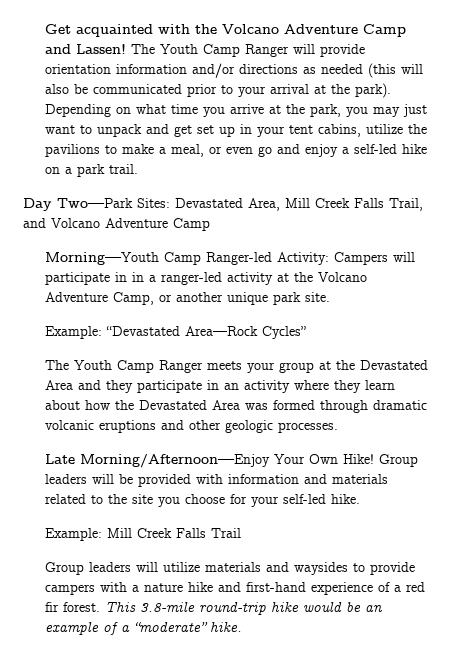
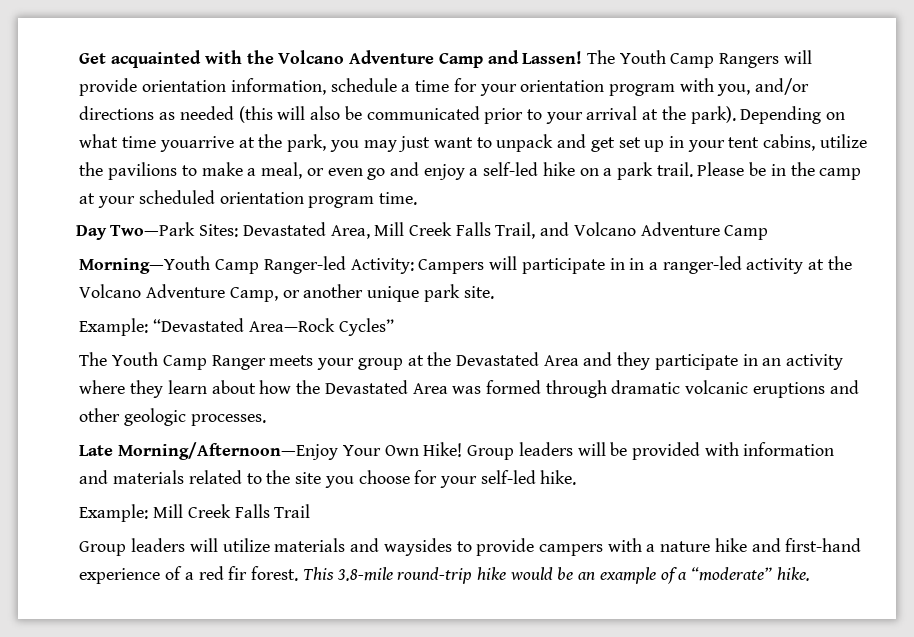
[245,44,290,57] Ranger -> [719,53,780,68] Rangers
[116,64,188,74] information -> [230,78,751,96] information, schedule a time for your orientation program with you,
[203,104,265,117] you arrive -> [159,136,234,152] youarrive
(139, 169) none -> [697,162,862,180] [79,190,418,208] Please be in the camp at your scheduled orientation program time.

